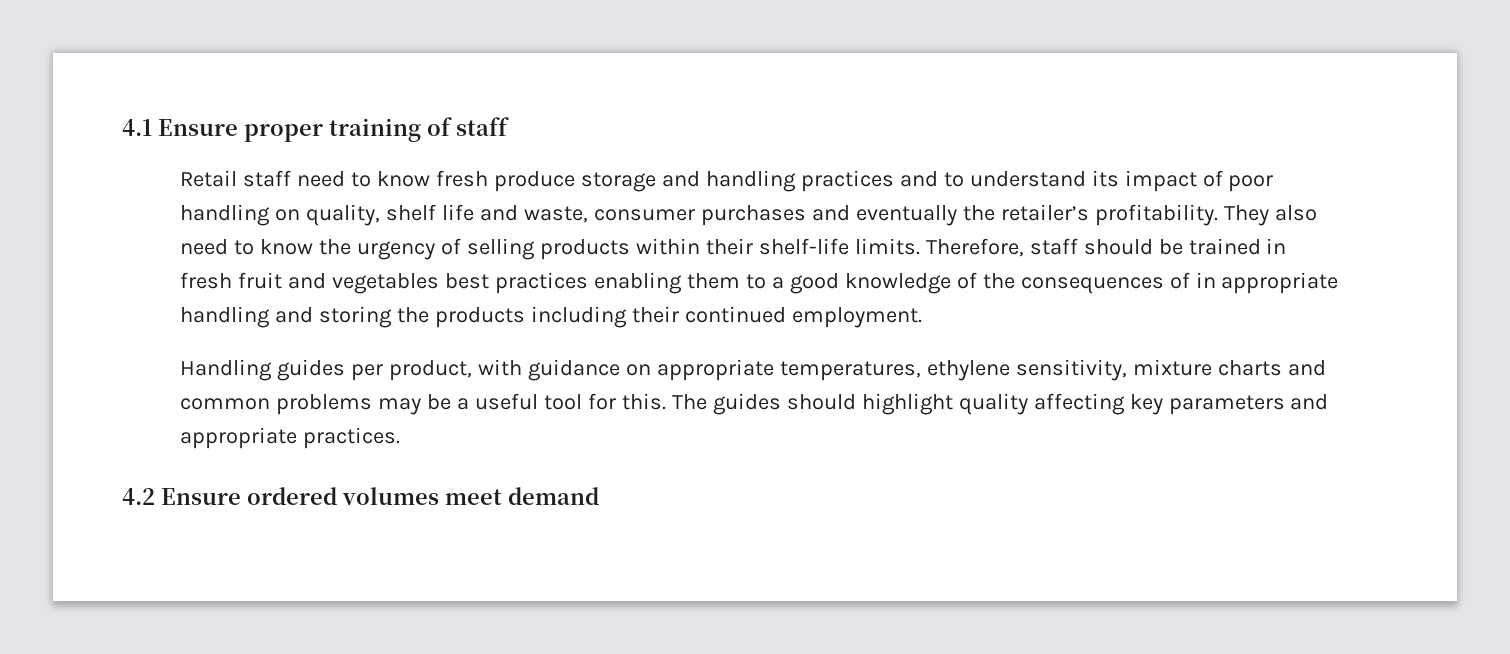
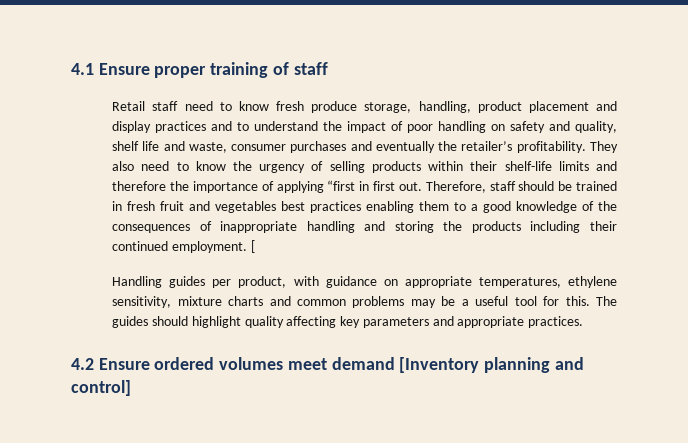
[581,170,796,192] storage and handling -> [364,101,617,113] [112,121,152,133] storage, handling, product placement and display
[1091,170,1119,187] its -> [323,121,343,131] the
(301, 215) none -> [510,121,571,133] safety and
[854,238,920,255] limits. -> [558,161,617,171] [112,180,422,193] limits and therefore the importance of applying “first in first out.
[1195,272,1339,294] in appropriate -> [220,221,298,233] inappropriate
(922, 317) none -> [250,240,255,253] [
(599, 496) none -> [399,357,584,373] [71,380,131,396] [Inventory planning and control]

